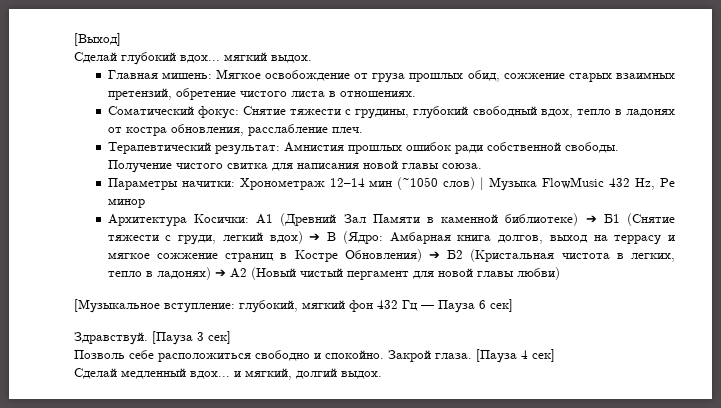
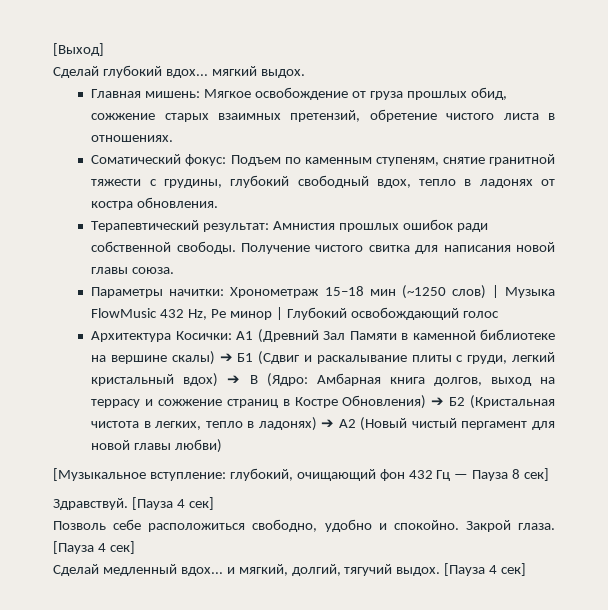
[242,106,286,115] Снятие -> [230,154,555,166] Подъем по каменным ступеням, снятие гранитной
[170,124,363,136] обновления, расслабление плеч. -> [137,197,219,208] обновления.
[329,177,439,190] 12–14 мин (~1050 -> [324,285,446,299] 15–18 мин (~1250
(145, 203) none -> [275,307,499,320] | Глубокий освобождающий голос
[505,213,675,226] [107,235,159,241] библиотеке) ➔ Б1 (Снятие тяжести -> [480,329,555,340] [91,351,452,365] библиотеке на вершине скалы) ➔ Б1 (Сдвиг и раскалывание плиты
(263, 236) none -> [91,374,175,386] кристальный
[107,252,150,259] мягкое -> (154, 402) none
[302,300,345,309] мягкий -> [296,469,376,481] очищающий
[479,300,486,309] 6 -> [512,469,521,479] 8
[197,332,204,341] 3 -> [176,499,185,508] 4
[255,350,310,361] свободно -> [252,519,372,532] свободно, удобно
[296,368,382,379] долгий выдох. -> [291,563,527,576] долгий, тягучий выдох. [Пауза 4 сек]

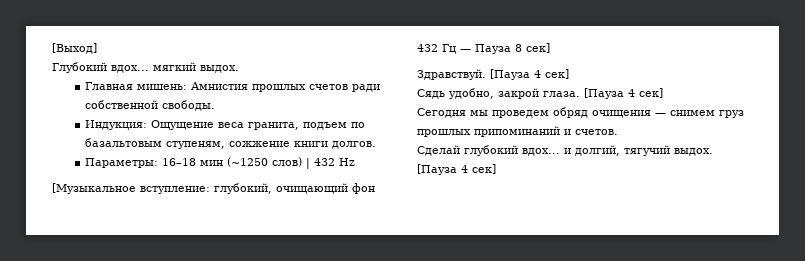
[53,65,162,78] Сделай глубокий -> [52,62,107,73] Глубокий
[204,87,507,100] [91,109,555,122] [91,135,174,142] [91,154,555,166] [91,175,555,188] [91,197,219,210] [91,220,270,232] Мягкое освобождение от груза прошлых обид, сожжение старых взаимных претензий, обретение чистого листа в отношениях. // Соматический фокус: Подъем по каменным ступеням, снятие гранитной тяжести с грудины, глубокий свободный вдох, тепло в ладонях от костра обновления. // Терапевтический результат: -> (187, 87) none
[402,219,453,230] ошибок -> [308,84,348,90] счетов
[241,242,555,254] [91,267,175,274] [91,285,555,299] [91,307,499,320] [91,329,555,343] [91,351,555,365] [91,373,555,387] [91,395,555,409] [91,417,555,431] [91,439,223,453] Получение чистого свитка для написания новой главы союза. // Параметры начитки: Хронометраж 15–18 мин (~1250 слов) | Музыка FlowMusic 432 Hz, Ре минор | Глубокий освобождающий голос // Архитектура Косички: А1 (Древний Зал Памяти в каменной библиотеке на вершине скалы) ➔ Б1 (Сдвиг и раскалывание плиты с груди, легкий кристальный вдох) ➔ В (Ядро: Амбарная книга долгов, выход на террасу и сожжение страниц в Костре Обновления) ➔ Б2 (Кристальная чистота в легких, тепло в ладонях) ➔ А2 (Новый чистый пергамент для новой главы любви) -> [84,120,365,130] [84,138,376,149] [84,157,355,169] // Индукция: Ощущение веса гранита, подъем по базальтовым ступеням, сожжение книги долгов. // Параметры: 16–18 мин (~1250 слов) | 432 Hz
[53,519,555,532] [53,541,135,554] [53,564,177,576] Позволь себе расположиться свободно, удобно и спокойно. Закрой глаза. [Пауза 4 сек] // Сделай медленный -> [417,88,663,99] [417,107,744,118] [417,126,618,137] [417,145,518,156] Сядь удобно, закрой глаза. [Пауза 4 сек] // Сегодня мы проведем обряд очищения — снимем груз прошлых припоминаний и счетов. // Сделай глубокий
[238,564,288,576] мягкий, -> (571, 151) none

